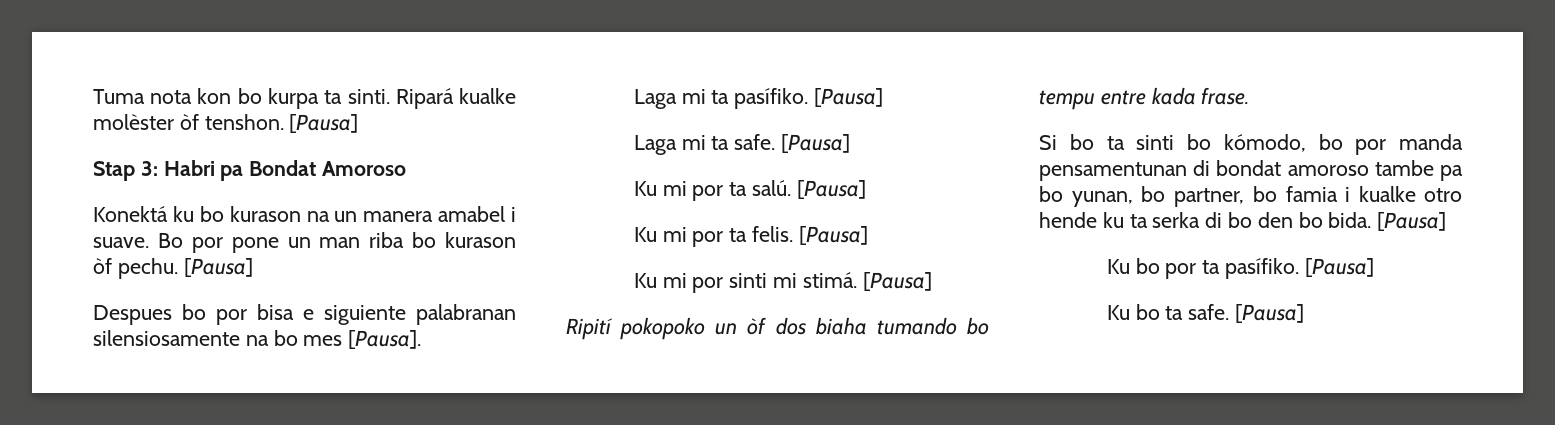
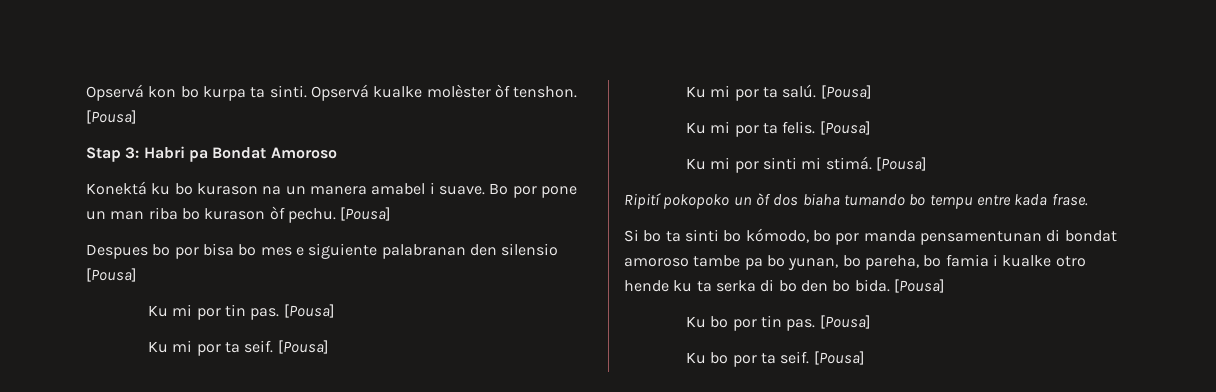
[93,89,193,104] Tuma nota -> [86,84,144,101] Opservá
[395,88,454,109] Ripará -> [310,84,369,101] Opservá
[289,114,359,133] [Pausa] -> [86,110,137,124] [Pousa]
[183,258,253,277] [Pausa] -> [340,207,392,221] [Pousa]
(294, 312) none -> [238,244,292,256] bo mes
[93,330,422,349] [633,88,884,109] [633,134,851,155] silensiosamente na bo mes [Pausa]. // Laga mi ta pasífiko. [Pausa] // Laga mi ta safe. [Pausa] -> [469,243,559,256] [86,268,137,282] [148,304,335,320] [148,340,329,356] den silensio [Pousa] // Ku mi por tin pas. [Pousa] // Ku mi por ta seif. [Pousa]
[796,180,866,199] [Pausa] -> [820,85,872,99] [Pousa]
[798,226,868,245] [Pausa] -> [819,121,871,135] [Pousa]
[862,272,932,291] [Pausa] -> [876,157,928,171] [Pousa]
[1173,188,1245,207] partner, -> [864,255,919,270] pareha,
[1377,212,1447,231] [1106,258,1374,279] [1106,304,1305,323] [Pausa] // Ku bo por ta pasífiko. [Pausa] // Ku bo ta safe. [Pausa] -> [893,279,945,293] [686,315,871,331] [686,351,865,367] [Pousa] // Ku bo por tin pas. [Pousa] // Ku bo por ta seif. [Pousa]

